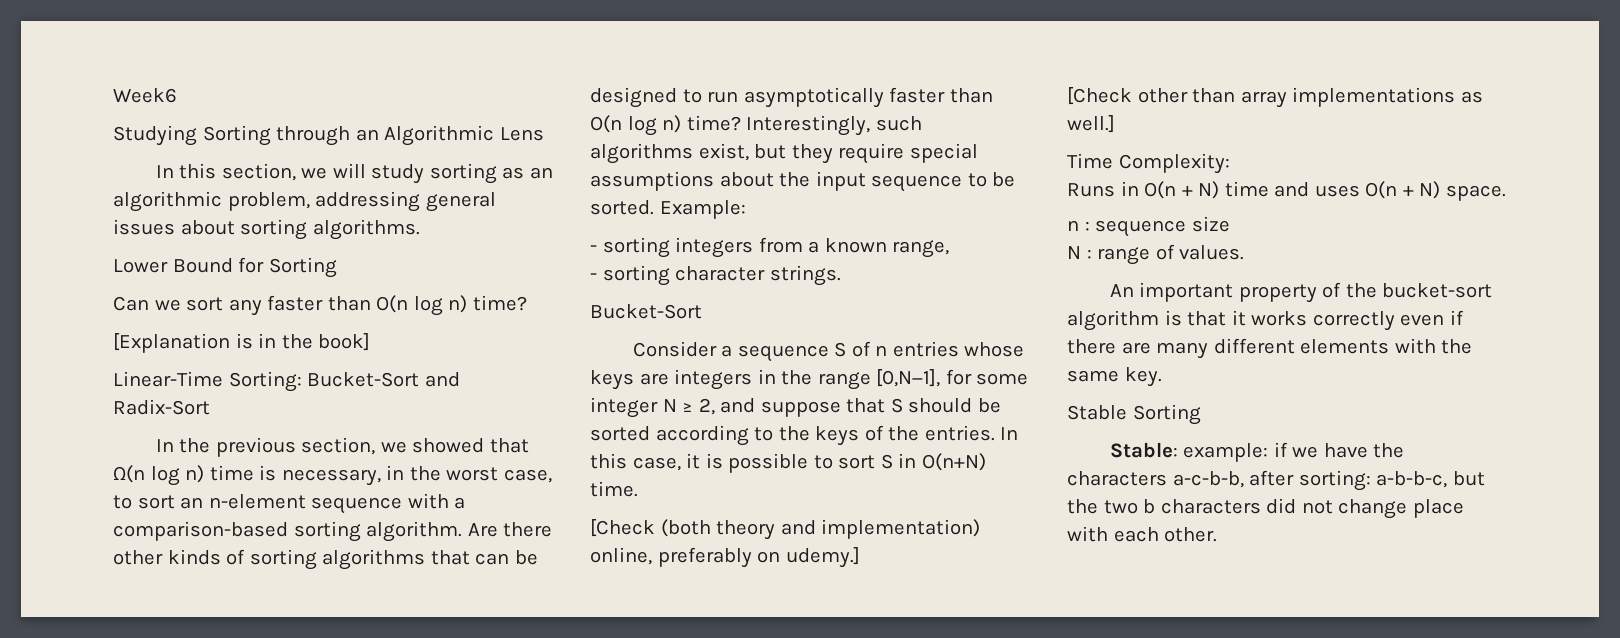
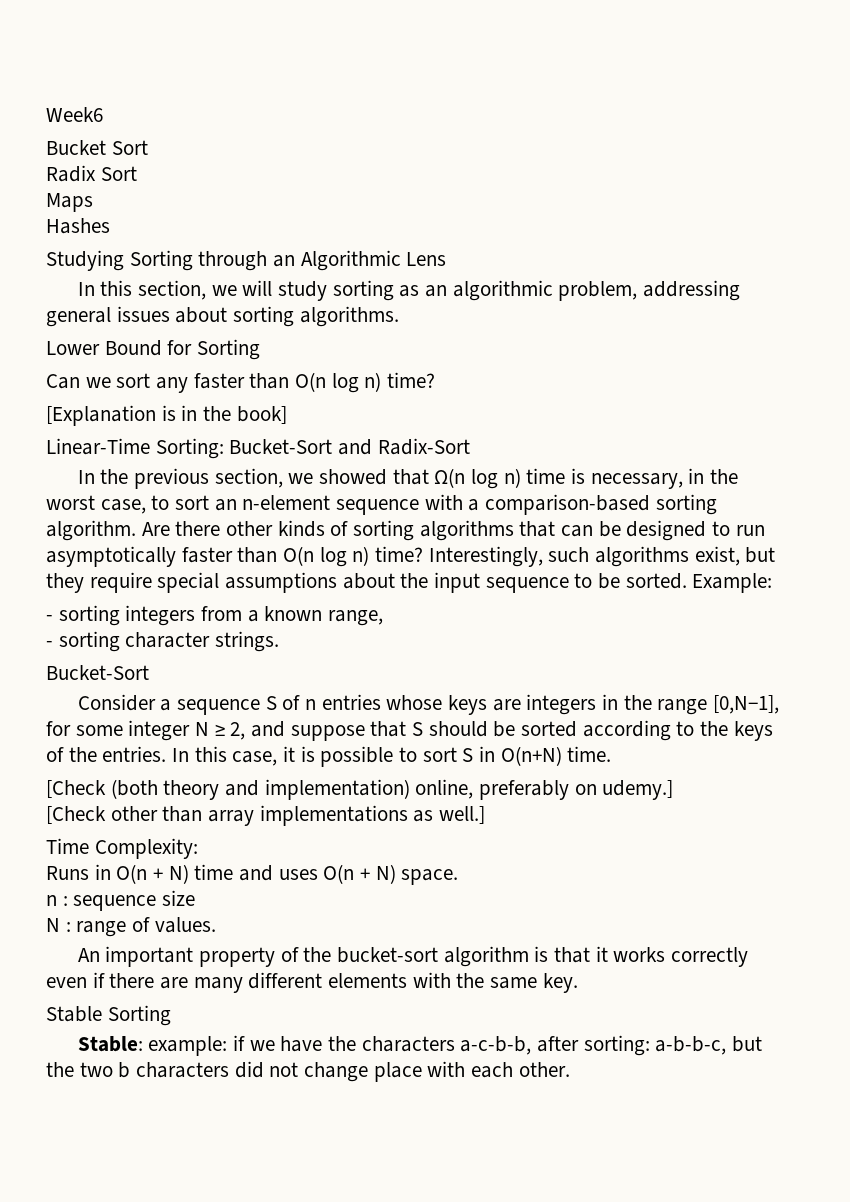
(177, 95) none -> [46,140,148,155] [46,165,137,182] [46,193,93,212] [46,218,110,234] // Bucket Sort // Radix Sort // Maps // Hashes

